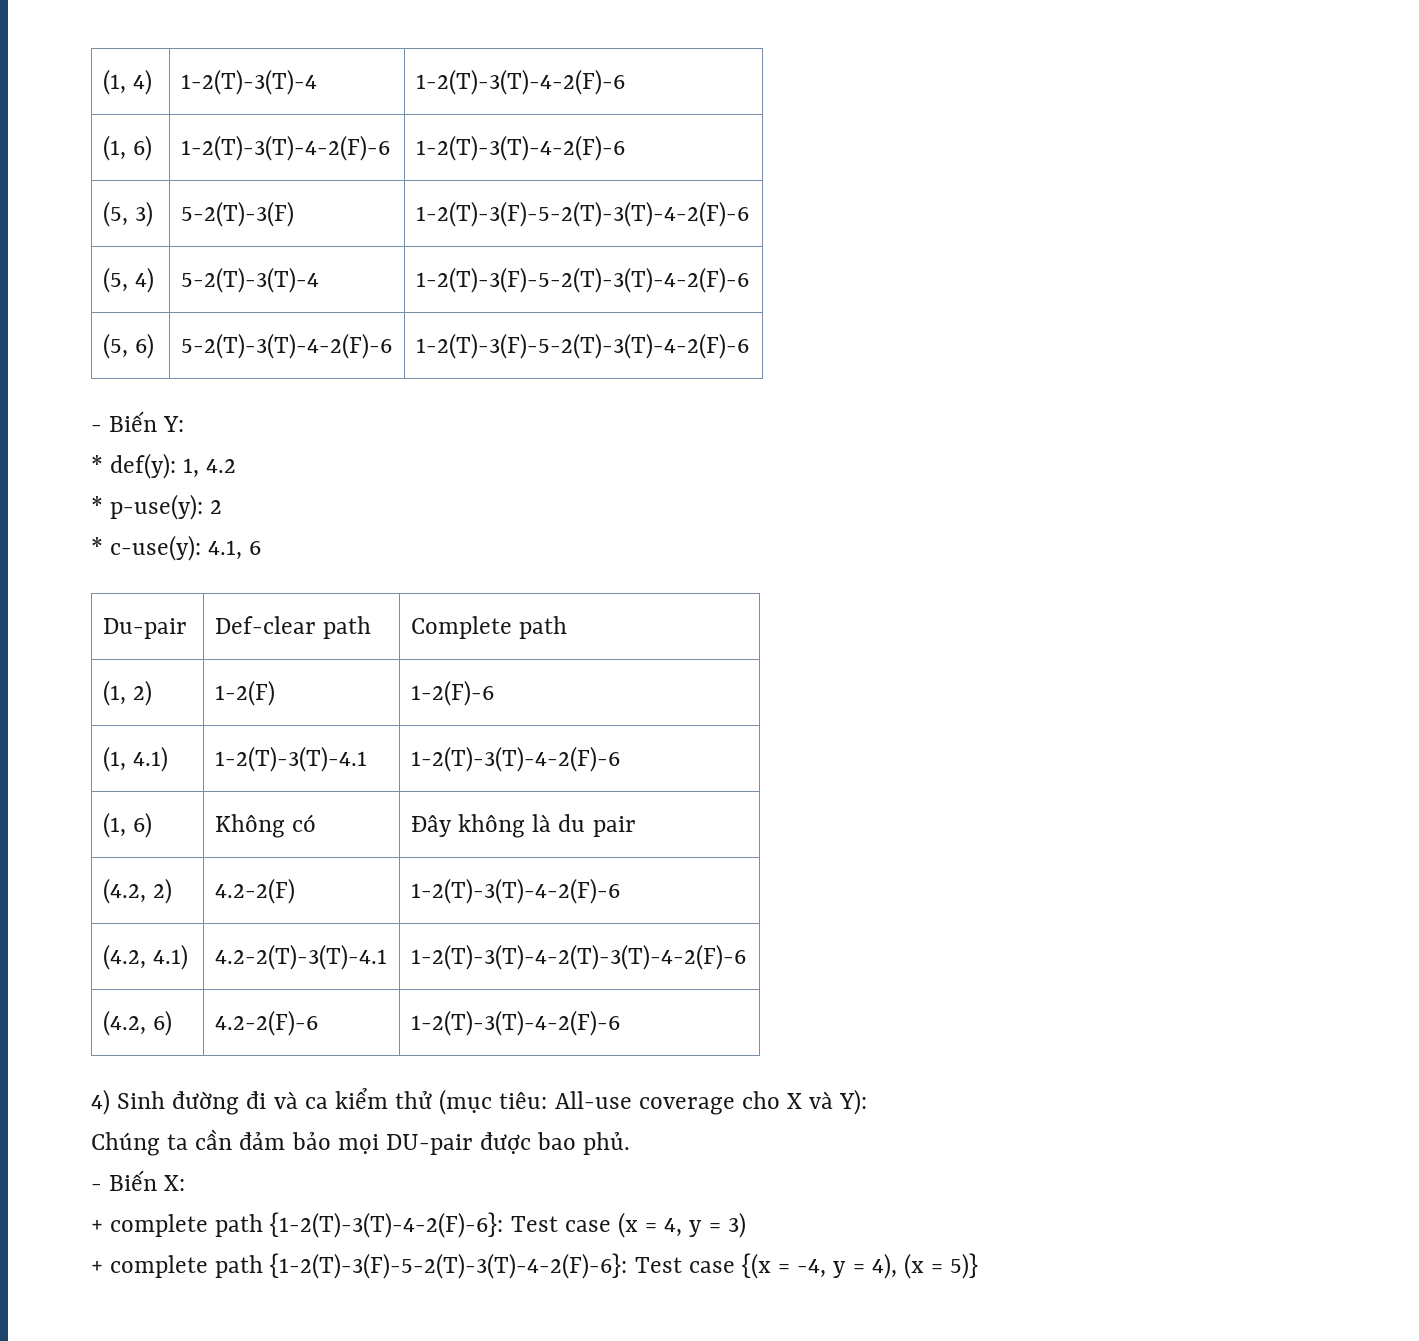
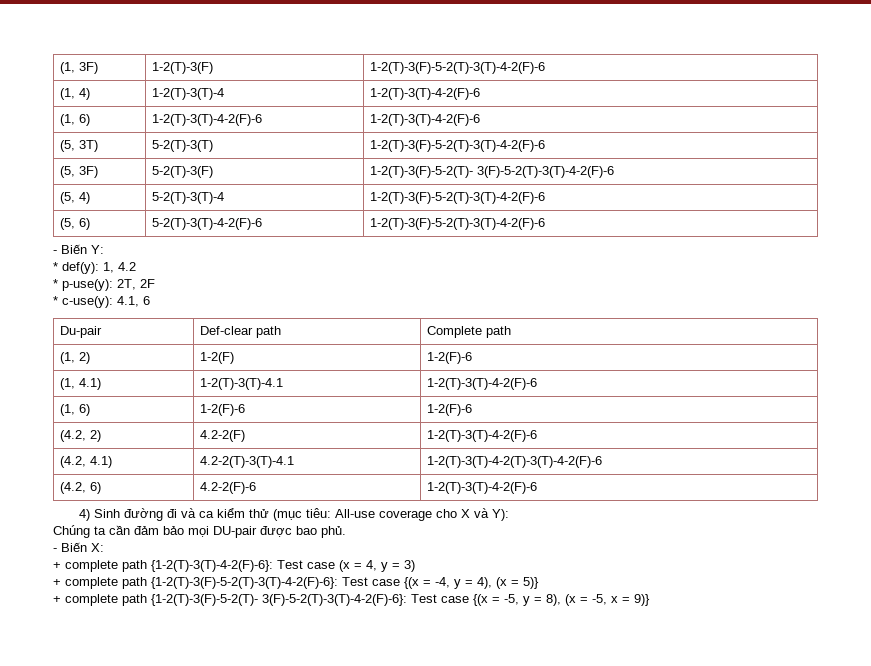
[102,69,126,95] (1, -> [59,62,98,74] [151,62,213,74] [369,62,545,74] [59,88,75,100] (1, 3F) | 1-2(T)-3(F) | 1-2(T)-3(F)-5-2(T)-3(T)-4-2(F)-6 // (1,
[135,201,154,227] 3) -> [78,140,98,152] [151,140,213,152] [369,140,545,152] [59,166,98,178] 3T) | 5-2(T)-3(T) | 1-2(T)-3(F)-5-2(T)-3(T)-4-2(F)-6 // (5, 3F)
[415,201,749,227] 1-2(T)-3(F)-5-2(T)-3(T)-4-2(F)-6 -> [369,166,614,178] 1-2(T)-3(F)-5-2(T)- 3(F)-5-2(T)-3(T)-4-2(F)-6
[210,500,223,514] 2 -> [117,279,155,290] 2T, 2F
[214,814,317,838] [410,814,636,838] Không có | Đây không là du pair -> [199,404,245,416] [426,404,472,416] 1-2(F)-6 | 1-2(F)-6
(979, 1266) none -> [53,594,650,606] // + complete path {1-2(T)-3(F)-5-2(T)- 3(F)-5-2(T)-3(T)-4-2(F)-6}: Test case {(x = -5, y = 8), (x = -5, x = 9)}

